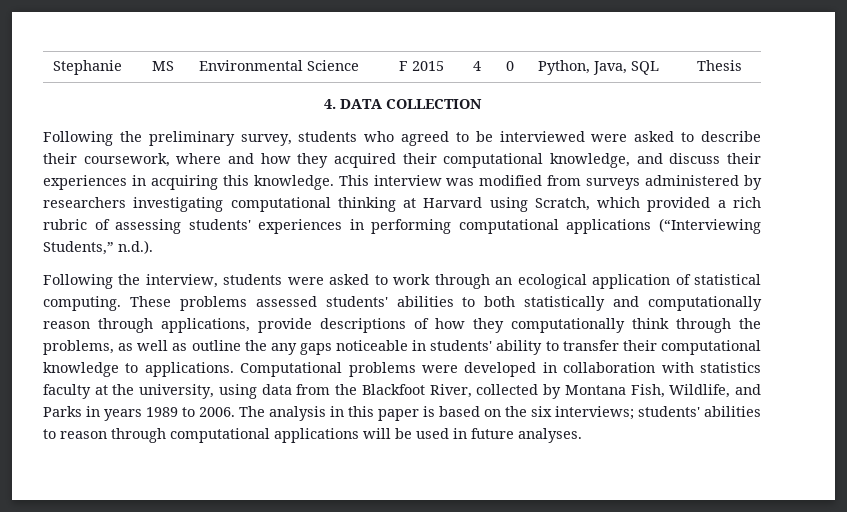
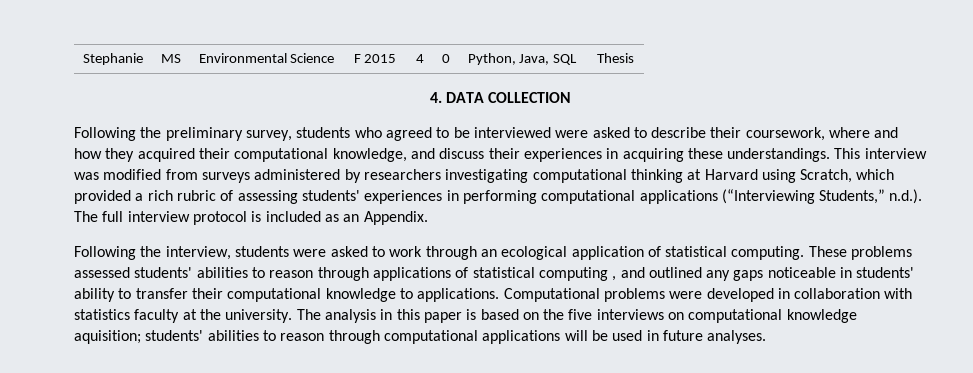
[222,175,334,190] this knowledge. -> [687,148,831,162] these understandings.
(153, 247) none -> [74,211,428,225] The full interview protocol is included as an Appendix.
[484,296,762,311] [43,318,761,333] [43,340,267,355] both statistically and computationally reason through applications, provide descriptions of how they computationally think through the problems, as well as outline the -> [269,267,702,281] reason through applications of statistical computing , and outlined
[139,384,762,399] [43,406,235,421] university, using data from the Blackfoot River, collected by Montana Fish, Wildlife, and Parks in years 1989 to 2006. -> [225,309,293,323] university.
[531,406,634,420] six interviews; -> [568,309,857,323] [74,330,141,344] five interviews on computational knowledge aquisition;

